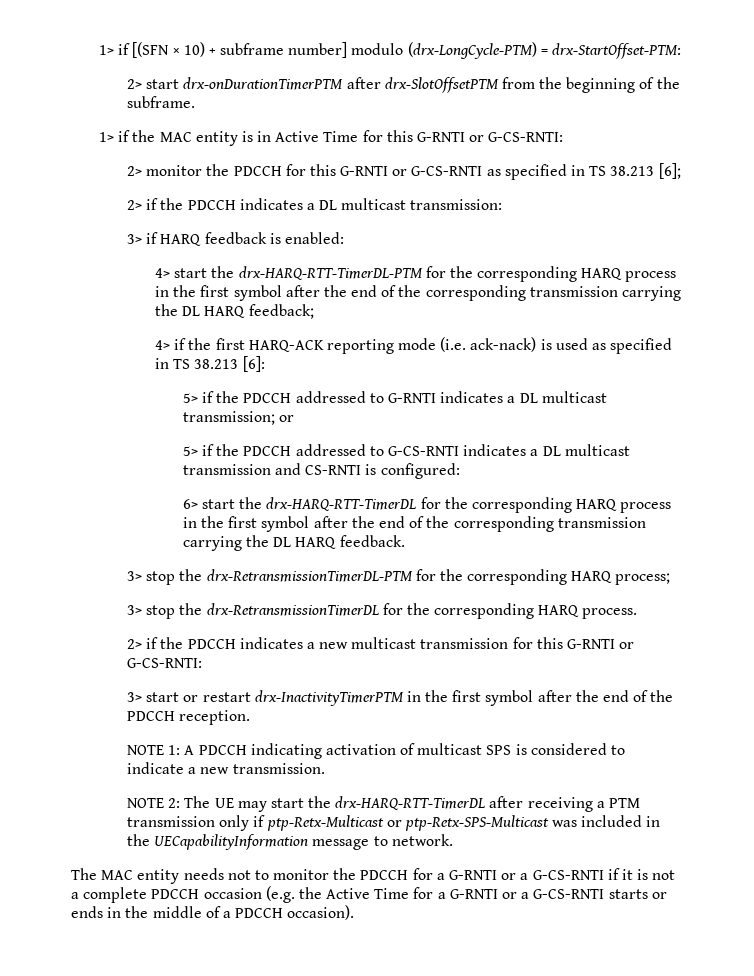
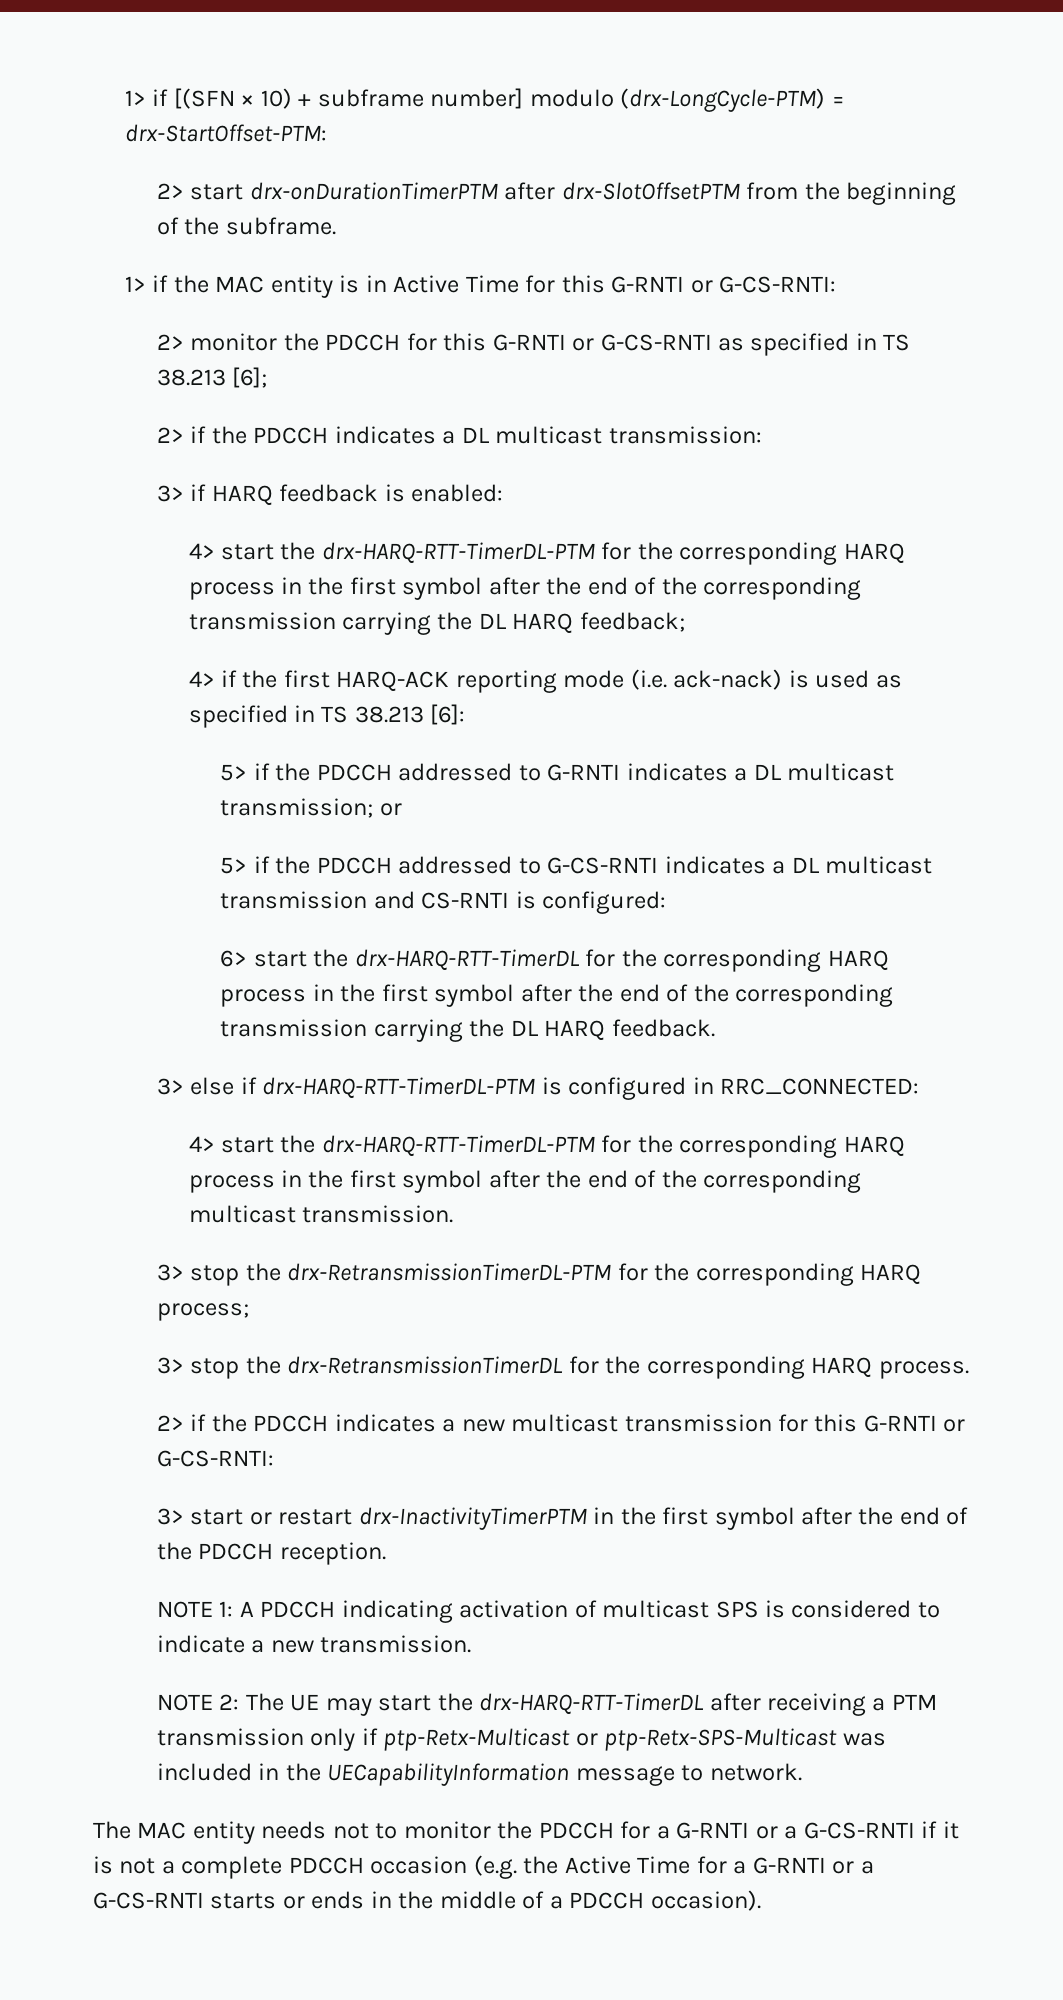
(405, 541) none -> [156,1077,920,1100] [188,1135,905,1158] [188,1170,862,1193] [188,1205,453,1223] // 3> else if drx-HARQ-RTT-TimerDL-PTM is configured in RRC_CONNECTED: // 4> start the drx-HARQ-RTT-TimerDL-PTM for the corresponding HARQ process in the first symbol after the end of the corresponding multicast transmission.

